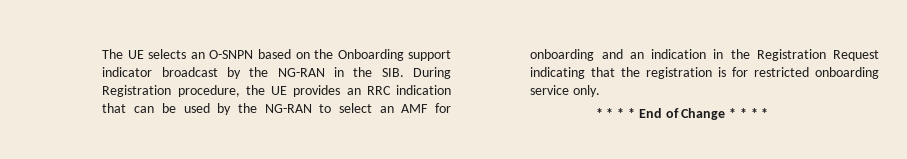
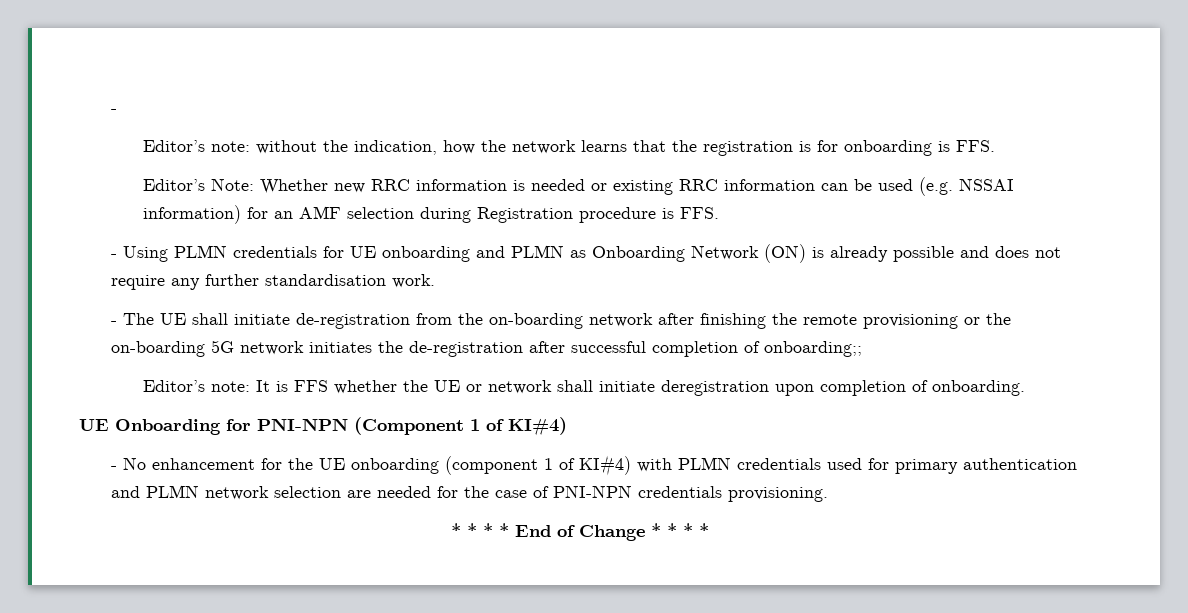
[102,49,451,61] [102,67,452,79] [102,85,451,97] [102,103,451,115] [530,49,879,61] [530,67,586,79] The UE selects an O-SNPN based on the Onboarding support indicator broadcast by the NG-RAN in the SIB. During Registration procedure, the UE provides an RRC indication that can be used by the NG-RAN to select an AMF for onboarding and an indication in the Registration Request indicating -> [111,109,118,113] [143,140,628,155] - // Editor’s note: without the indication, how the network learns
[754,67,879,79] [530,85,601,97] restricted onboarding service only. -> [844,140,996,156] [143,177,1015,196] [143,205,720,224] [111,244,1062,263] [111,274,436,290] [111,313,1012,329] [111,340,863,357] [143,380,1026,396] [79,417,567,436] [111,455,1078,476] [111,485,829,502] onboarding is FFS. // Editor’s Note: Whether new RRC information is needed or existing RRC information can be used (e.g. NSSAI information) for an AMF selection during Registration procedure is FFS. // - Using PLMN credentials for UE onboarding and PLMN as Onboarding Network (ON) is already possible and does not require any further standardisation work. // - The UE shall initiate de-registration from the on-boarding network after finishing the remote provisioning or the on-boarding 5G network initiates the de-registration after successful completion of onboarding;; // Editor’s note: It is FFS whether the UE or network shall initiate deregistration upon completion of onboarding. // UE Onboarding for PNI-NPN (Component 1 of KI#4) // - No enhancement for the UE onboarding (component 1 of KI#4) with PLMN credentials used for primary authentication and PLMN network selection are needed for the case of PNI-NPN credentials provisioning.

